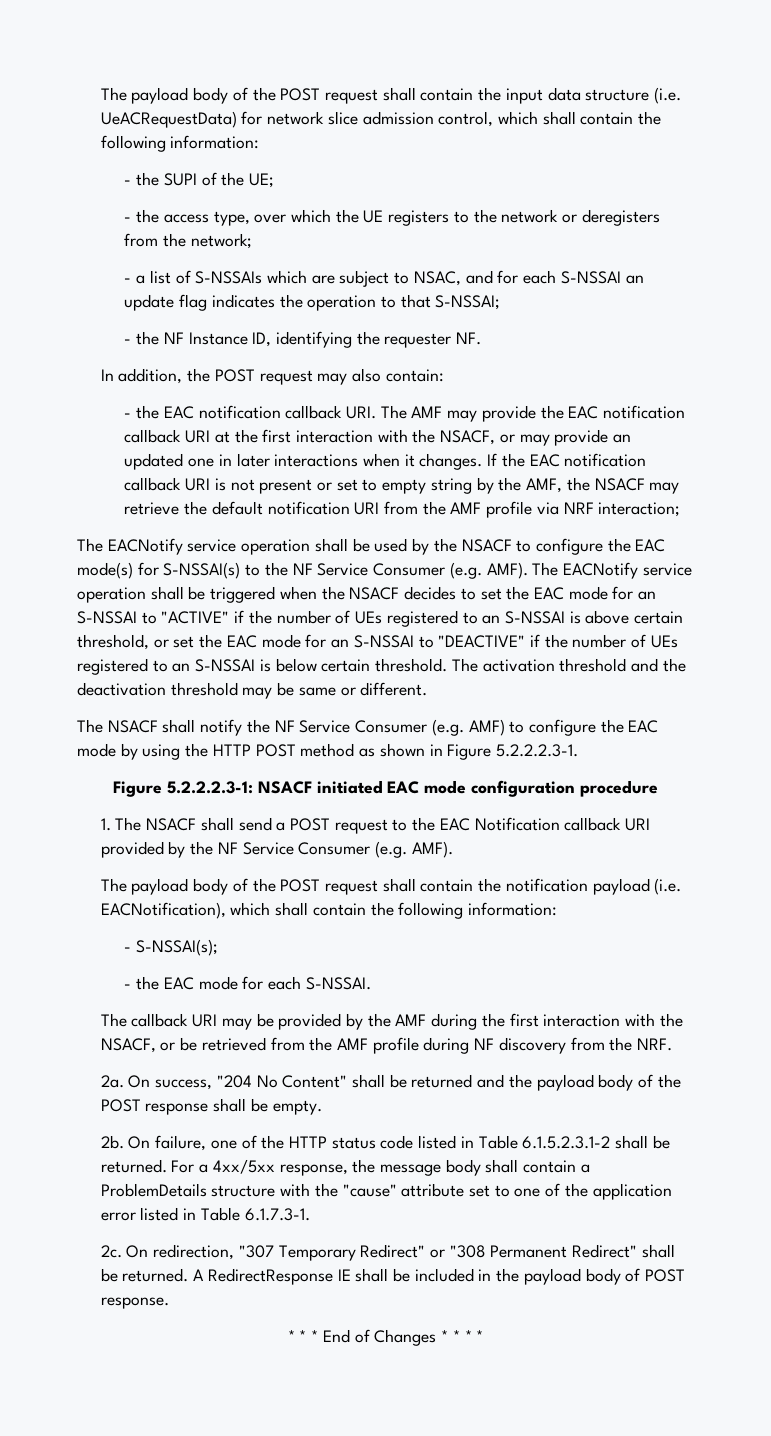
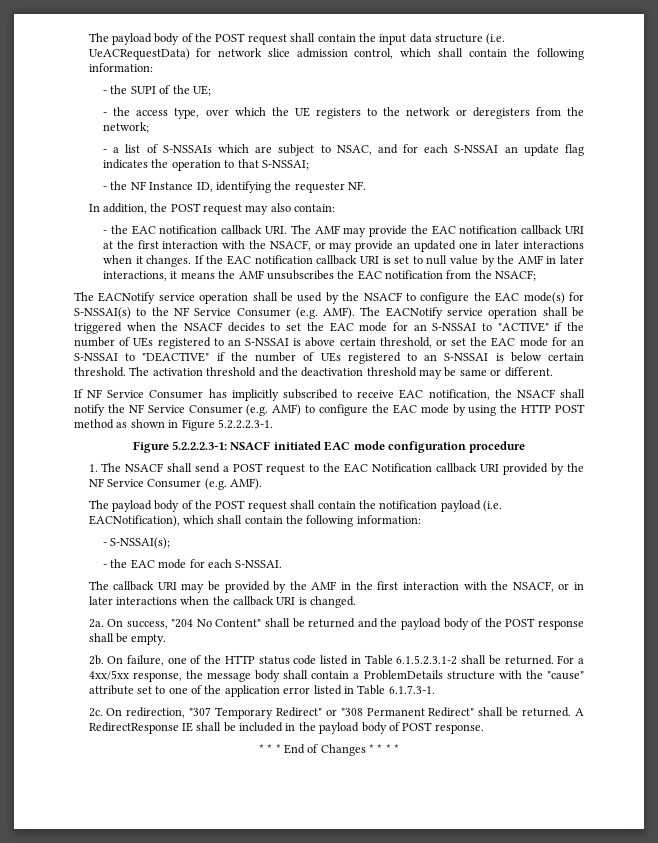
[230,477,680,494] [124,501,681,518] not present or set to empty string by the AMF, the NSACF may retrieve the default notification URI from the AMF profile via NRF interaction; -> [394,255,584,267] [103,270,537,281] set to null value by the AMF in later interactions, it means the AMF unsubscribes the EAC notification from the NSACF;
[77,719,103,733] The -> [74,389,512,401] If NF Service Consumer has implicitly subscribed to receive EAC notification, the
[431,1013,683,1030] [100,1037,673,1054] during the first interaction with the NSACF, or be retrieved from the AMF profile during NF discovery from the NRF. -> [341,581,584,592] [88,596,357,608] in the first interaction with the NSACF, or in later interactions when the callback URI is changed.

